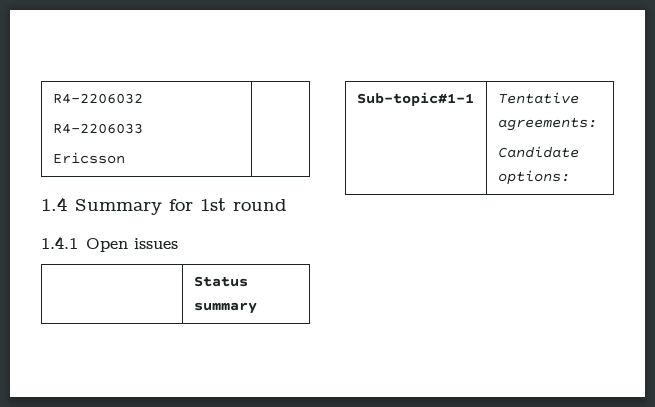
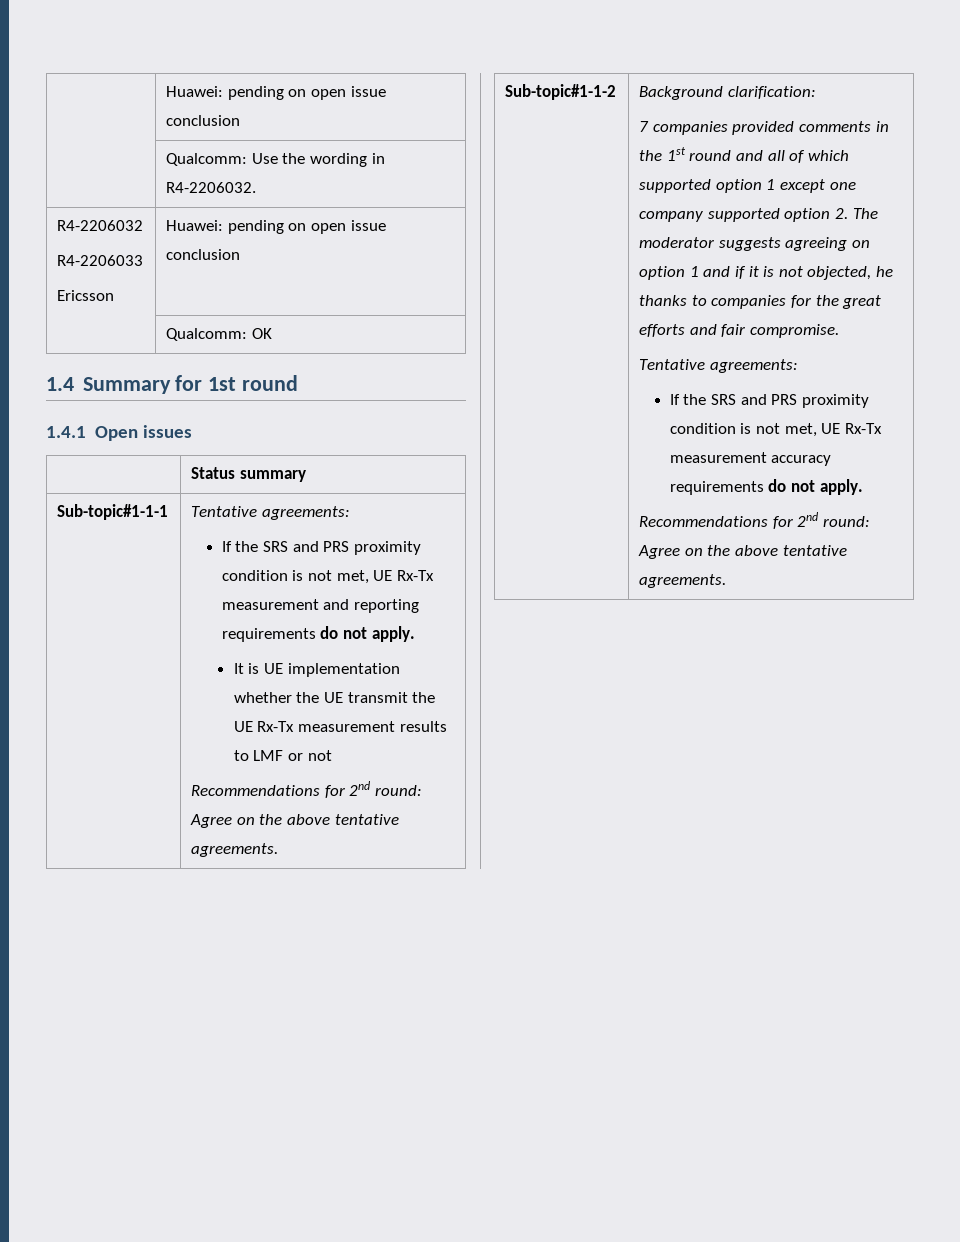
[52,93,143,104] [52,123,143,134] [52,152,125,164] R4-2206032 // R4-2206033 // Ericsson | -> [166,86,386,100] [166,115,241,126] [166,153,385,167] [166,182,257,193] [57,220,144,231] [57,255,144,266] [57,290,115,301] [166,220,386,234] [166,249,241,260] [166,328,272,341] | Huawei: pending on open issue conclusion // | Qualcomm: Use the wording in R4-2206032. // R4-2206032 // R4-2206033 // Ericsson | Huawei: pending on open issue conclusion // | Qualcomm: OK
[356,92,474,106] [497,92,579,104] [497,117,597,131] [497,146,579,158] [497,170,570,185] Sub-topic#1-1 | Tentative agreements: // Candidate options: -> [57,504,169,520] [191,506,350,520] [221,541,421,555] [221,570,434,584] [221,599,419,613] [221,626,415,642] [233,663,400,677] [233,692,436,703] [233,721,447,732] [233,750,332,761] [191,781,422,798] [190,814,399,828] [191,843,279,857] [505,84,617,100] [639,86,816,100] [639,121,889,135] [639,147,849,163] [639,179,856,193] [639,208,878,222] [639,237,870,251] [639,266,893,280] [639,295,882,309] [639,324,839,338] [639,359,798,373] [669,394,869,408] [669,423,882,437] [669,452,832,466] [669,479,863,495] [639,512,870,529] [638,545,847,559] [639,574,727,588] Sub-topic#1-1-1 | Tentative agreements: // If the SRS and PRS proximity condition is not met, UE Rx-Tx measurement and reporting requirements do not apply. // It is UE implementation whether the UE transmit the UE Rx-Tx measurement results to LMF or not // Recommendations for 2nd round: Agree on the above tentative agreements. // Sub-topic#1-1-2 | Background clarification: // 7 companies provided comments in the 1st round and all of which supported option 1 except one company supported option 2. The moderator suggests agreeing on option 1 and if it is not objected, he thanks to companies for the great efforts and fair compromise. // Tentative agreements: // If the SRS and PRS proximity condition is not met, UE Rx-Tx measurement accuracy requirements do not apply. // Recommendations for 2nd round: Agree on the above tentative agreements.

